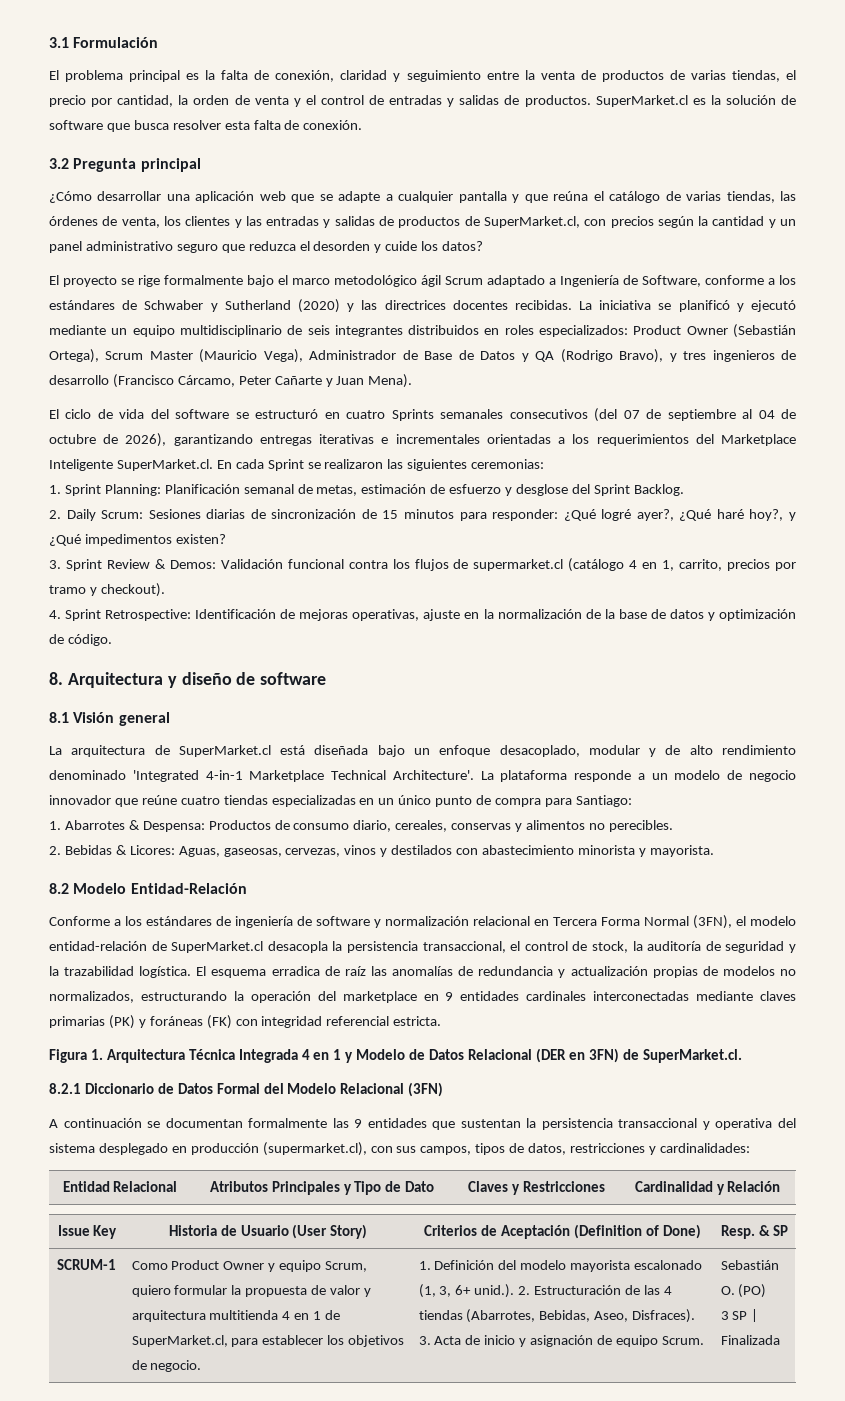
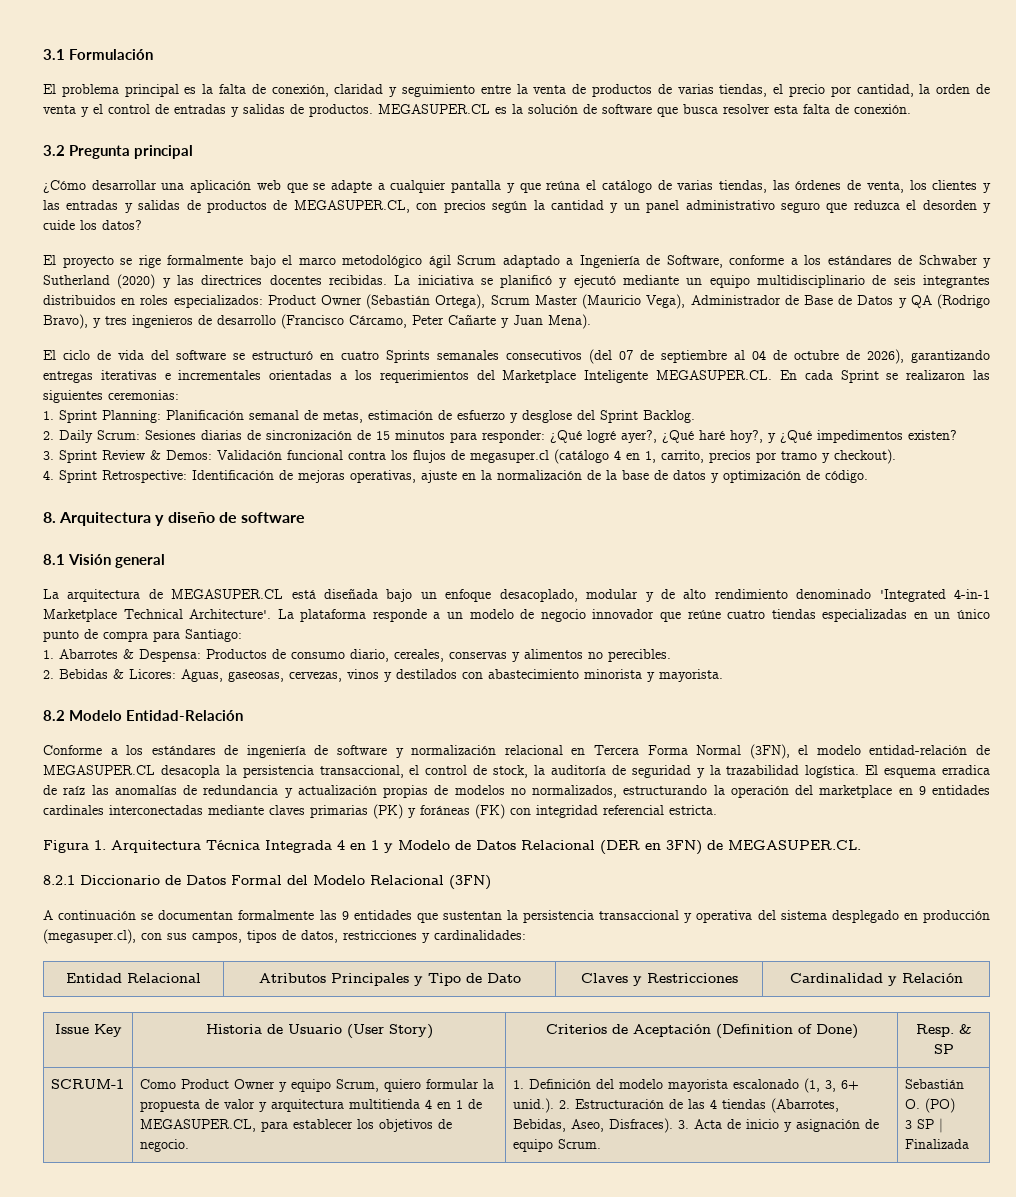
[595,95,688,107] SuperMarket.cl -> [378,104,490,114] MEGASUPER.CL
[483,216,580,228] SuperMarket.cl, -> [293,200,410,213] MEGASUPER.CL,
[116,459,213,471] SuperMarket.cl. -> [656,370,773,380] MEGASUPER.CL.
[473,559,564,571] supermarket.cl -> [470,450,549,463] megasuper.cl
[178,745,271,757] SuperMarket.cl -> [171,589,284,599] MEGASUPER.CL
[171,941,264,953] SuperMarket.cl -> [43,765,155,775] MEGASUPER.CL
[642,1049,742,1063] SuperMarket.cl. -> [728,840,861,850] MEGASUPER.CL.
[262,1142,367,1156] (supermarket.cl), -> [43,929,136,944] (megasuper.cl),
[131,1335,228,1347] SuperMarket.cl, -> [139,1119,256,1132] MEGASUPER.CL,

